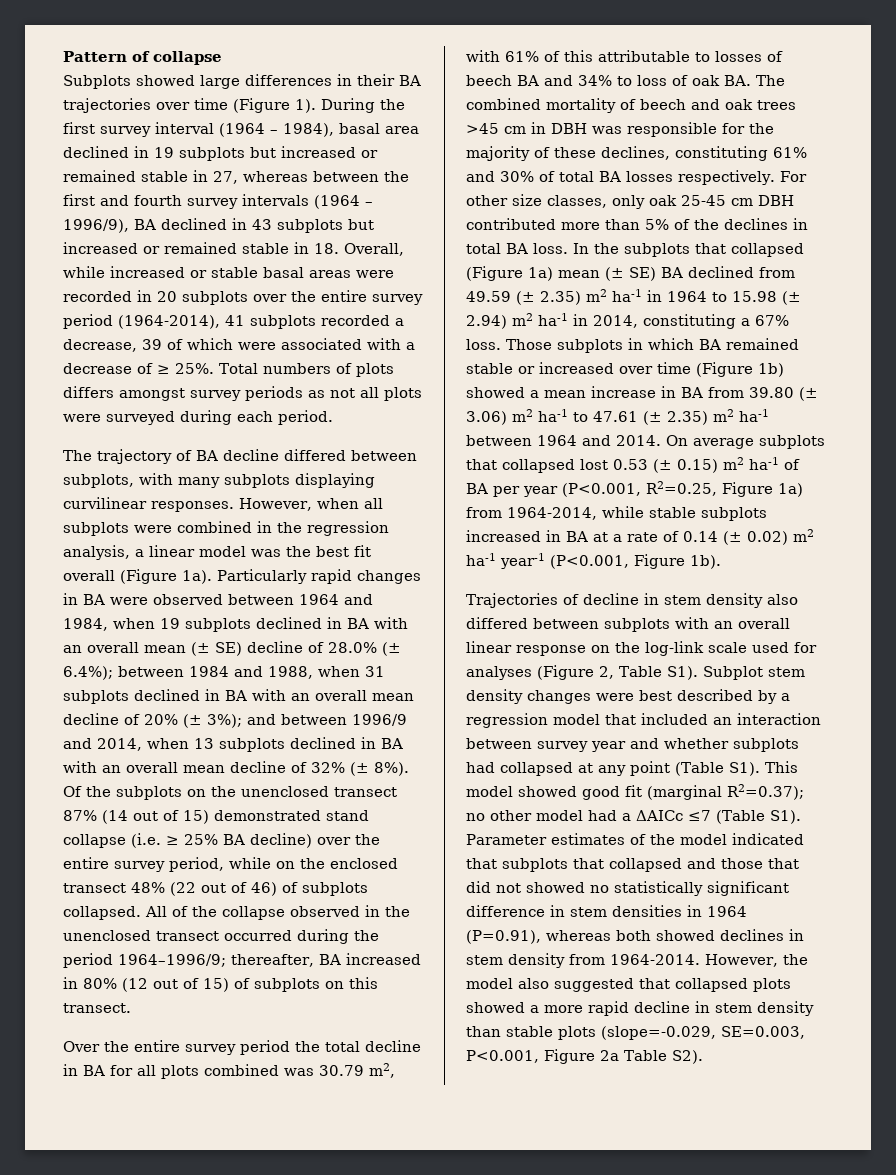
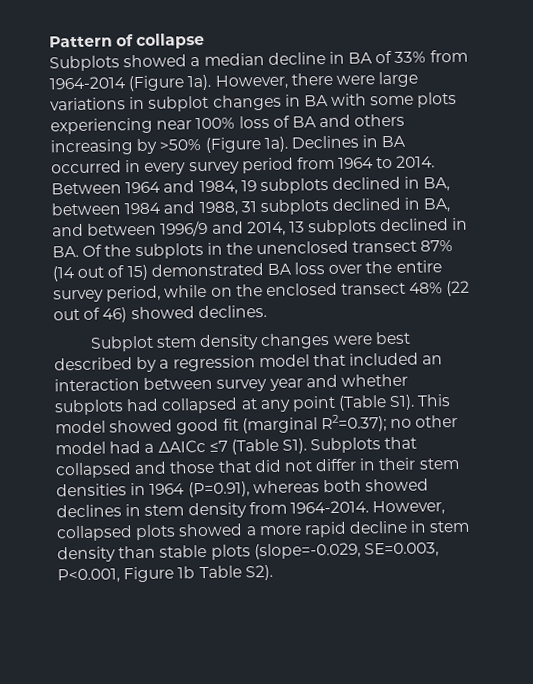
[200,74,421,89] [63,98,405,113] [63,122,419,137] [63,146,378,161] [63,170,409,184] [63,194,373,209] [63,218,374,233] [63,242,404,256] [63,266,394,278] [63,290,423,305] [63,314,404,329] [63,338,415,352] [63,363,394,377] [63,386,422,401] [63,410,333,425] [63,449,417,464] [63,473,375,488] [63,497,383,512] [63,521,389,536] [63,545,371,560] [63,569,421,584] [63,593,294,605] large differences in their BA trajectories over time (Figure 1). During the first survey interval (1964 – 1984), basal area declined in 19 subplots but increased or remained stable in 27, whereas between the first and fourth survey intervals (1964 – 1996/9), BA declined in 43 subplots but increased or remained stable in 18. Overall, while increased or stable basal areas were recorded in 20 subplots over the entire survey period (1964-2014), 41 subplots recorded a decrease, 39 of which were associated with a decrease of ≥ 25%. Total numbers of plots differs amongst survey periods as not all plots were surveyed during each period. // The trajectory of BA decline differed between subplots, with many subplots displaying curvilinear responses. However, when all subplots were combined in the regression analysis, a linear model was the best fit overall (Figure 1a). Particularly rapid changes in BA were observed between -> [190,49,468,67] [49,71,419,92] [50,91,458,112] [50,113,406,135] [50,135,407,156] [51,155,436,175] [51,182,122,195] a median decline in BA of 33% from 1964-2014 (Figure 1a). However, there were large variations in subplot changes in BA with some plots experiencing near 100% loss of BA and others increasing by >50% (Figure 1a). Declines in BA occurred in every survey period from 1964 to 2014. Between
[113,618,155,629] when -> (238, 188) none
[347,617,408,629] [63,641,401,656] [63,666,113,680] BA with an overall mean (± SE) decline of 28.0% (± 6.4%); -> [423,177,451,192] BA,
[318,666,360,677] when -> (238, 209) none
[225,689,414,701] [63,713,242,728] BA with an overall mean decline of 20% (± 3%); -> [423,198,451,213] BA,
[147,738,189,749] when -> (286, 228) none
[381,738,403,749] [63,761,409,776] BA with an overall mean decline of 32% (± 8%). -> [52,245,79,258] BA.
[187,789,206,797] on -> [206,242,223,255] in
[326,810,369,821] [63,833,312,848] stand collapse (i.e. ≥ 25% BA decline) -> [266,262,326,275] BA loss
[282,882,368,896] [63,905,410,920] [63,929,379,944] [63,953,421,968] [63,977,378,992] [63,1003,131,1013] [63,1040,421,1055] [63,1063,395,1079] [466,50,783,62] [466,75,785,86] [466,98,796,113] [466,122,774,137] [466,146,807,161] [466,170,807,185] [466,194,794,209] [466,218,808,230] [466,243,804,257] [466,266,795,281] [466,289,801,305] [466,313,789,329] [466,338,799,353] [466,362,784,377] [466,386,818,401] [466,409,769,425] [466,435,825,449] [466,457,800,473] [466,481,803,497] [466,506,767,521] [466,529,814,545] [466,553,721,569] [466,593,798,608] [466,617,790,632] [466,641,817,656] [466,665,698,680] of subplots collapsed. All of the collapse observed in the unenclosed transect occurred during the period 1964–1996/9; thereafter, BA increased in 80% (12 out of 15) of subplots on this transect. // Over the entire survey period the total decline in BA for all plots combined was 30.79 m2, with 61% of this attributable to losses of beech BA and 34% to loss of oak BA. The combined mortality of beech and oak trees >45 cm in DBH was responsible for the majority of these declines, constituting 61% and 30% of total BA losses respectively. For other size classes, only oak 25-45 cm DBH contributed more than 5% of the declines in total BA loss. In the subplots that collapsed (Figure 1a) mean (± SE) BA declined from 49.59 (± 2.35) m2 ha-1 in 1964 to 15.98 (± 2.94) m2 ha-1 in 2014, constituting a 67% loss. Those subplots in which BA remained stable or increased over time (Figure 1b) showed a mean increase in BA from 39.80 (± 3.06) m2 ha-1 to 47.61 (± 2.35) m2 ha-1 between 1964 and 2014. On average subplots that collapsed lost 0.53 (± 0.15) m2 ha-1 of BA per year (P<0.001, R2=0.25, Figure 1a) from 1964-2014, while stable subplots increased in BA at a rate of 0.14 (± 0.02) m2 ha-1 year-1 (P<0.001, Figure 1b). // Trajectories of decline in stem density also differed between subplots with an overall linear response on the log-link scale used for analyses (Figure 2, Table S1). -> [130,304,267,320] showed declines. //
[466,833,804,845] [466,858,568,872] Parameter estimates of the model indicated that subplots -> [310,437,382,454] Subplots
[526,881,789,896] [466,905,565,917] showed no statistically significant difference in -> [315,457,417,472] differ in their
[782,954,808,965] [466,978,670,992] the model also suggested that -> (446, 508) none
[600,1050,619,1061] 2a -> [177,566,196,579] 1b

